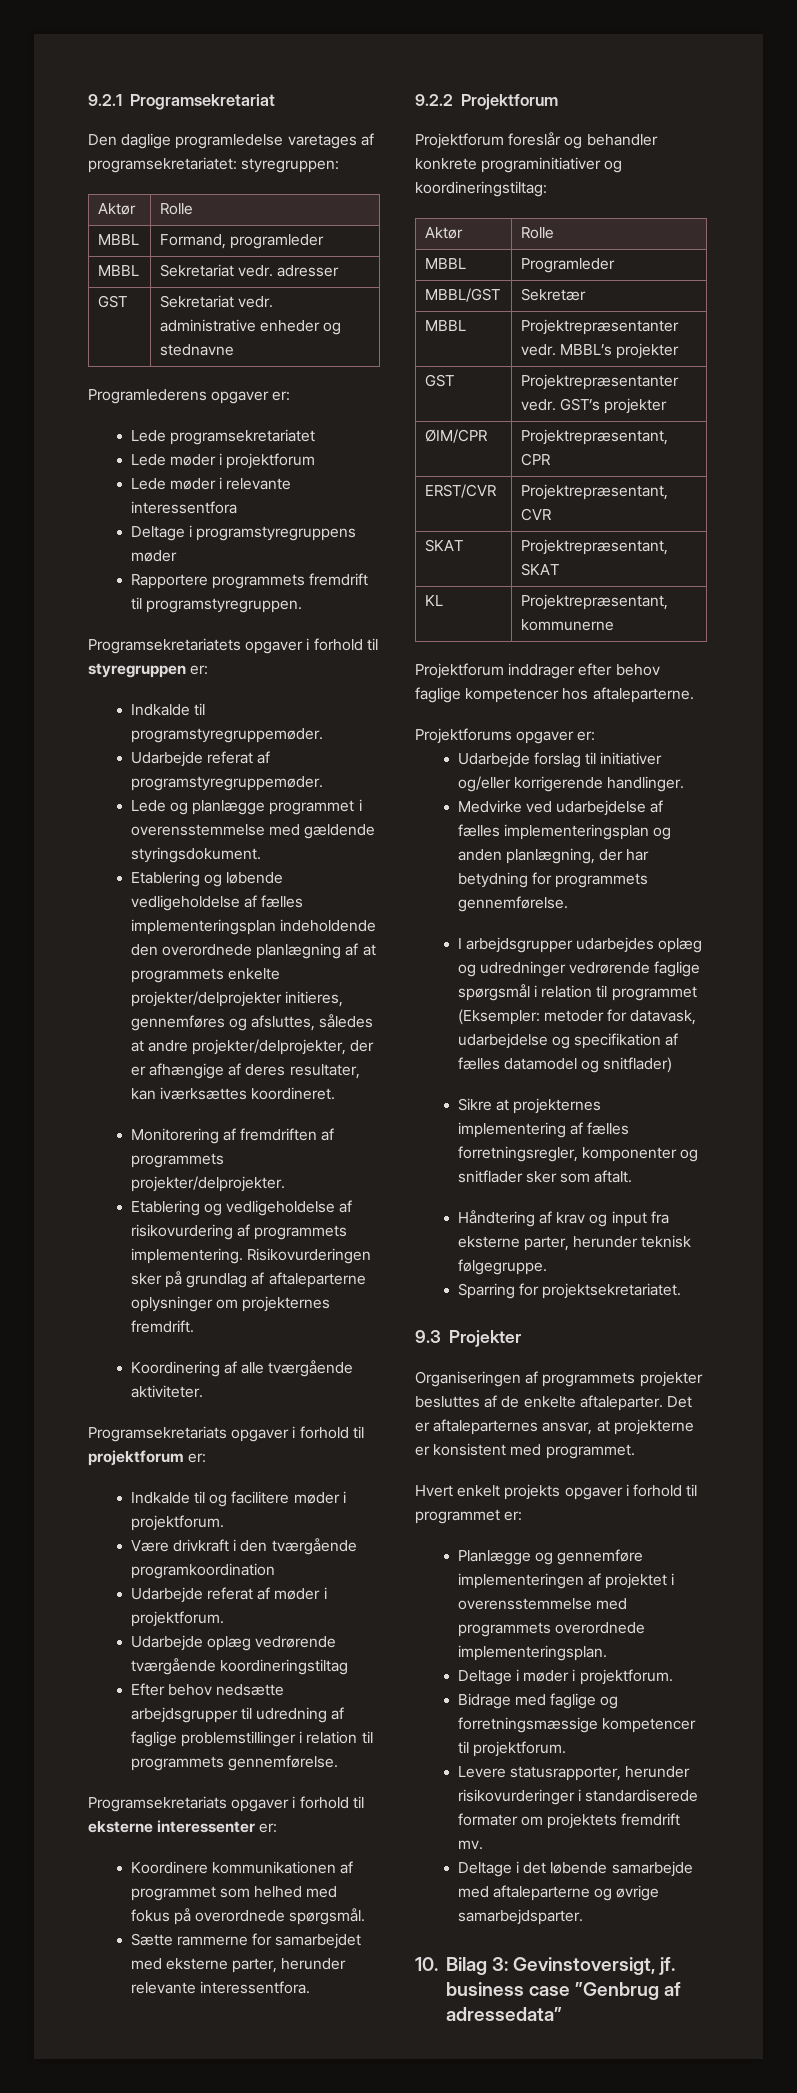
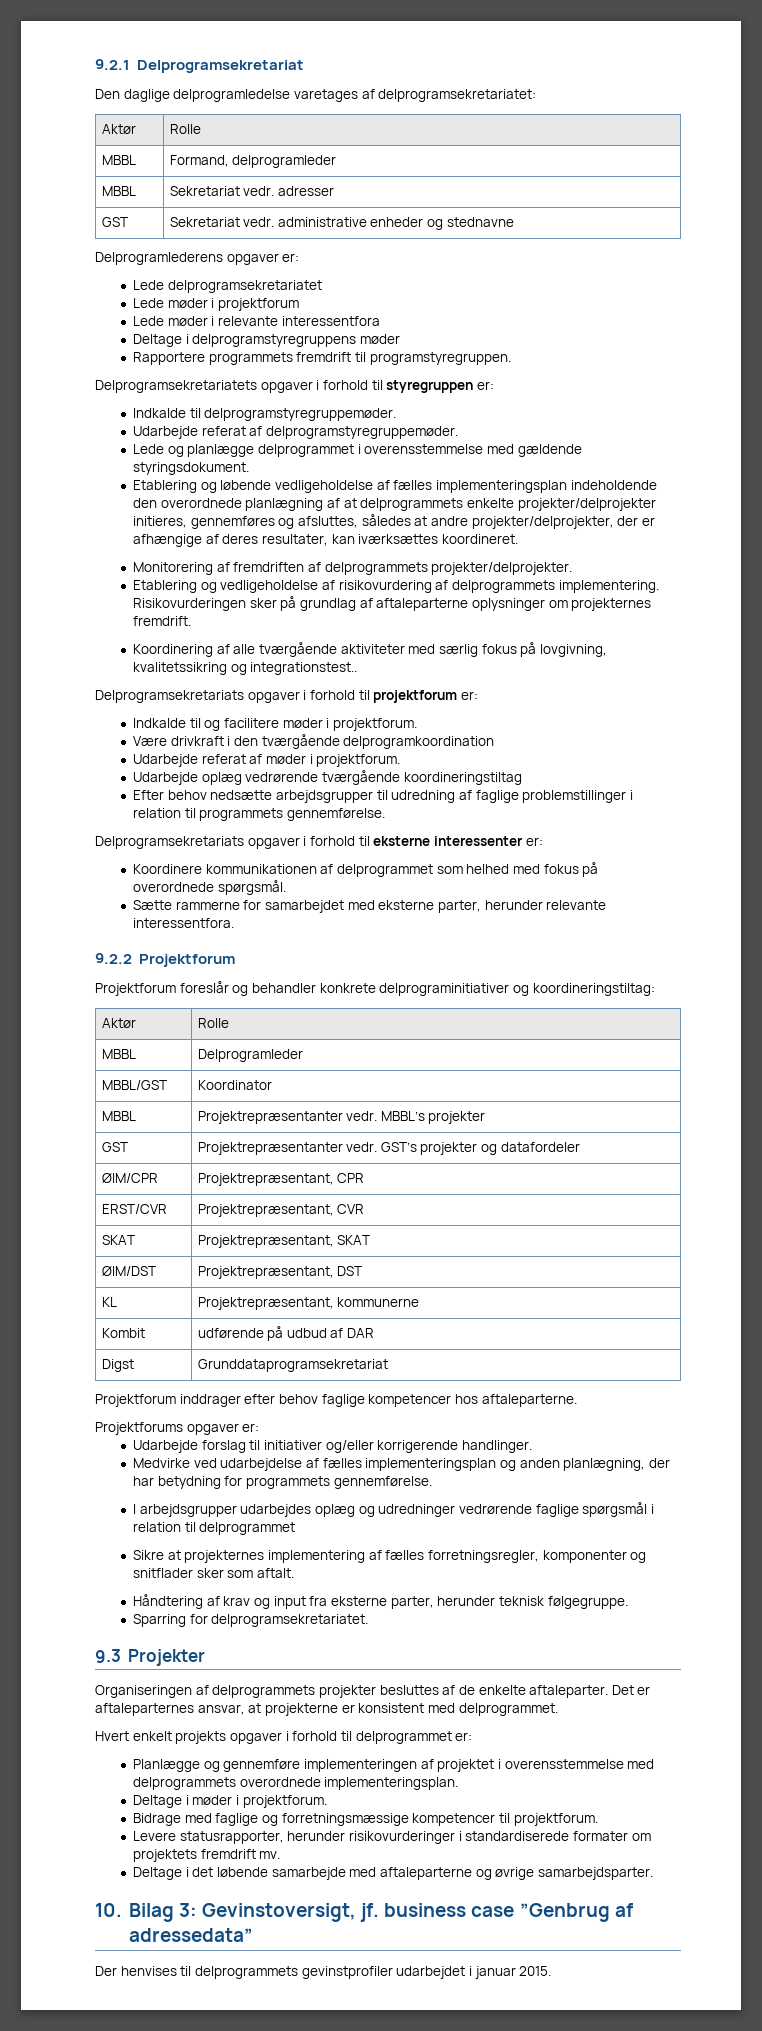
[129,94,275,110] Programsekretariat -> [136,60,304,73] Delprogramsekretariat
[175,134,284,149] programledelse -> [173,89,291,102] delprogramledelse
[88,157,340,173] programsekretariatet: styregruppen: -> [378,89,537,102] delprogramsekretariatet:
[230,234,325,249] programleder -> [232,155,337,168] delprogramleder
[88,389,207,404] Programlederens -> [95,252,223,265] Delprogramlederens
[170,429,316,445] programsekretariatet -> [167,280,322,293] delprogramsekretariatet
[196,526,357,541] programstyregruppens -> [192,334,357,347] delprogramstyregruppens
[88,638,241,654] Programsekretariatets -> [95,380,257,393] Delprogramsekretariatets
[130,728,323,743] [130,751,271,767] [130,776,323,791] programstyregruppemøder. // Udarbejde referat af programstyregruppemøder. -> [204,408,397,421] [133,426,459,439] delprogramstyregruppemøder. // Udarbejde referat af delprogramstyregruppemøder.
[269,800,355,815] programmet -> [258,444,355,457] delprogrammet
[130,968,224,983] programmets -> [360,498,464,511] delprogrammets
[130,1153,224,1168] programmets -> [324,562,428,575] delprogrammets
[254,1225,348,1240] programmets -> [451,580,555,593] delprogrammets
[130,1385,203,1398] [88,1426,227,1442] aktiviteter. // Programsekretariats -> [340,642,607,657] [133,662,358,675] [95,690,244,703] aktiviteter med særlig fokus på lovgivning, kvalitetssikring og integrationstest.. // Delprogramsekretariats
[130,1563,275,1579] programkoordination -> [343,736,495,749] delprogramkoordination
[88,1796,227,1812] Programsekretariats -> [95,836,244,849] Delprogramsekretariats
[130,1886,216,1901] programmet -> [337,864,434,877] delprogrammet
[481,157,602,173] programinitiativer -> [379,983,510,996] delprograminitiativer
[521,258,616,273] Programleder -> [197,1049,303,1062] Delprogramleder
[521,288,587,301] Sekretær -> [197,1080,272,1090] Koordinator
(668, 406) none -> [481,1142,580,1155] og datafordeler
(560, 569) none -> [101,1266,156,1276] [197,1266,363,1279] // ØIM/DST | Projektrepræsentant, DST
(615, 625) none -> [101,1328,145,1338] [197,1326,375,1341] [101,1359,134,1372] [197,1359,388,1372] // Kombit | udførende på udbud af DAR // Digst | Grunddataprogramsekretariat
[611,986,697,1001] [457,1009,697,1025] [457,1033,679,1049] [457,1057,673,1073] programmet (Eksempler: metoder for datavask, udarbejdelse og specifikation af fælles datamodel og snitflader) -> [199,1522,296,1535] delprogrammet
[542,1283,682,1299] projektsekretariatet. -> [211,1614,369,1627] delprogramsekretariatet.
[542,1372,636,1387] programmets -> [212,1685,316,1698] delprogrammets
[545,1444,635,1459] programmet. -> [458,1703,558,1716] delprogrammet.
[415,1509,500,1524] programmet -> [355,1731,452,1744] delprogrammet
[457,1622,551,1637] programmets -> [133,1777,237,1790] delprogrammets
(562, 2014) none -> [95,1966,552,1979] // Der henvises til delprogrammets gevinstprofiler udarbejdet i januar 2015.

